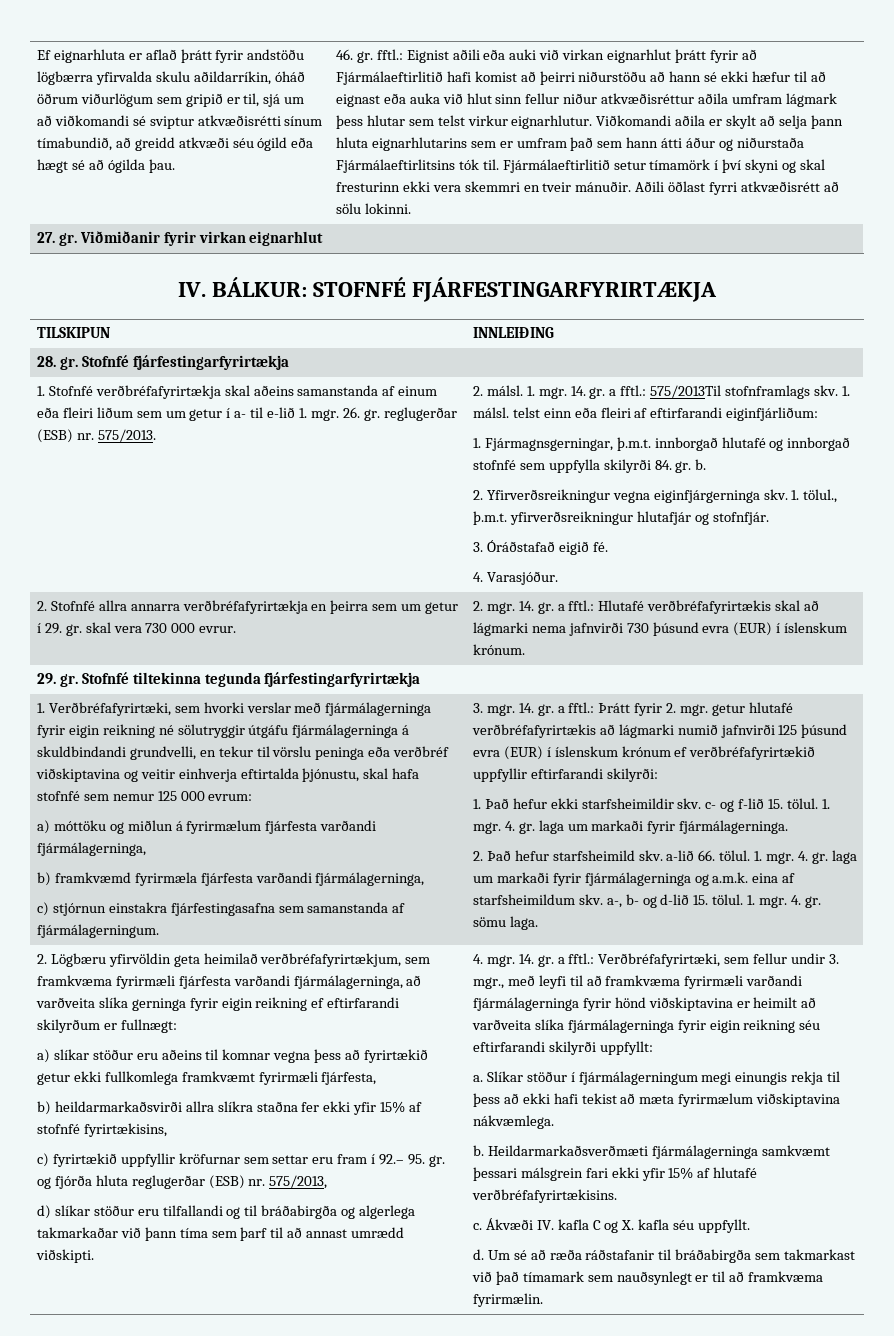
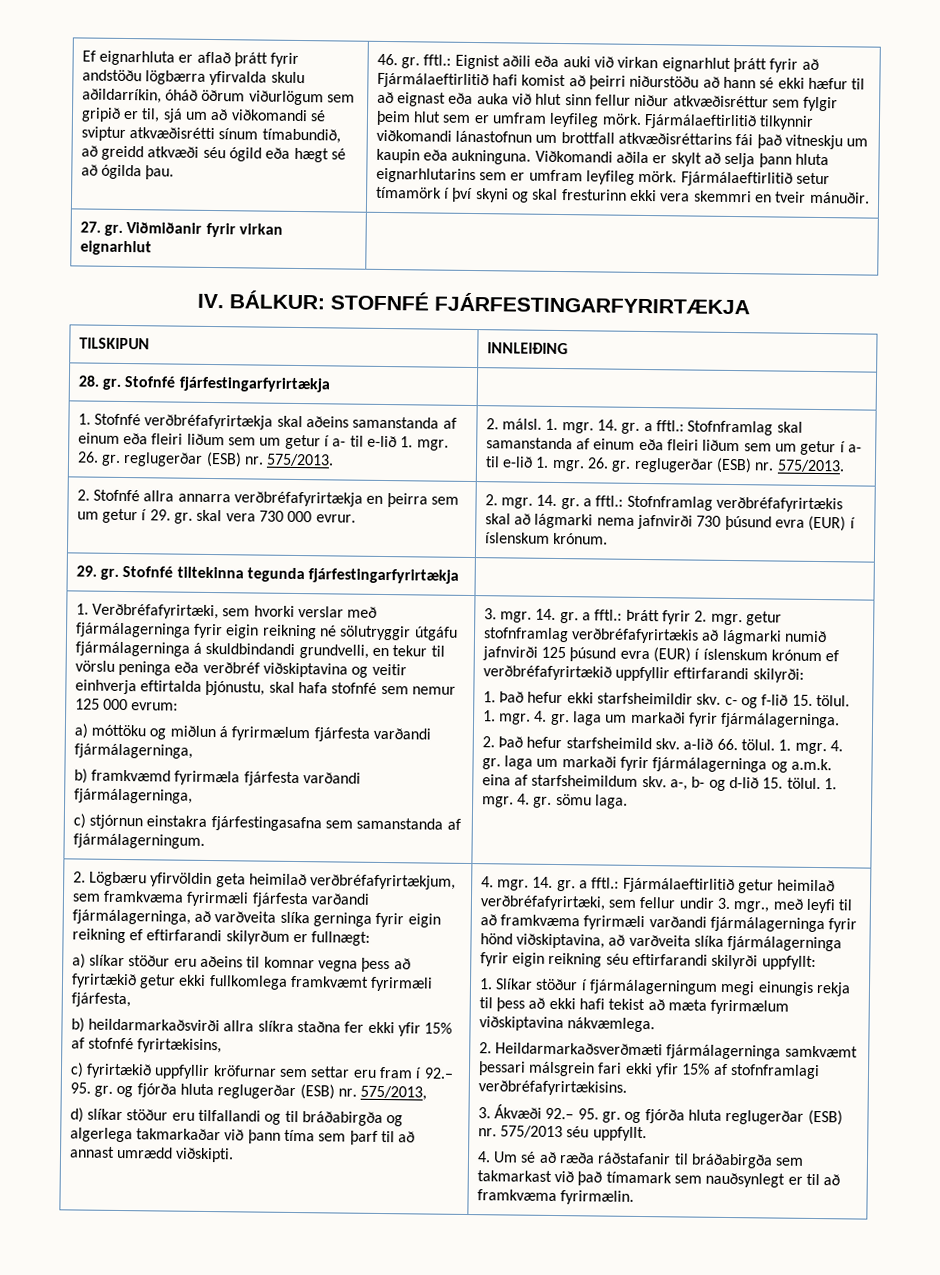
[698,93,837,107] [335,115,593,129] aðila umfram lágmark þess hlutar sem telst virkur eignarhlutur. -> [772,96,839,112] [375,110,815,130] [375,129,869,150] [375,148,532,165] sem fylgir þeim hlut sem er umfram leyfileg mörk. Fjármálaeftirlitið tilkynnir viðkomandi lánastofnun um brottfall atkvæðisréttarins fái það vitneskju um kaupin eða aukninguna.
[570,137,804,151] [335,159,499,173] það sem hann átti áður og niðurstaða Fjármálaeftirlitsins tók til. -> [586,170,678,185] leyfileg mörk.
[635,181,839,195] [335,203,411,214] Aðili öðlast fyrri atkvæðisrétt að sölu lokinni. -> (870, 197) none
[650,385,850,399] [472,407,819,421] [472,437,851,451] [472,459,707,473] [472,489,838,503] [472,511,769,525] [472,540,608,555] [472,571,558,585] 575/2013Til stofnframlags skv. 1. málsl. telst einn eða fleiri af eftirfarandi eiginfjárliðum: // 1. Fjármagnsgerningar, þ.m.t. innborgað hlutafé og innborgað stofnfé sem uppfylla skilyrði 84. gr. b. // 2. Yfirverðsreikningur vegna eiginfjárgerninga skv. 1. tölul., þ.m.t. yfirverðsreikningur hlutafjár og stofnfjár. // 3. Óráðstafað eigið fé. // 4. Varasjóður. -> [687,420,803,436] [485,437,863,456] [484,456,845,474] Stofnframlag skal samanstanda af einum eða fleiri liðum sem um getur í a- til e-lið 1. mgr. 26. gr. reglugerðar (ESB) nr. 575/2013.
[598,600,645,611] Hlutafé -> [626,495,713,511] Stofnframlag
[748,702,793,713] hlutafé -> [482,627,569,643] stofnframlag
[598,953,721,967] Verðbréfafyrirtæki, -> [622,877,836,894] [479,895,606,911] Fjármálaeftirlitið getur heimilað verðbréfafyrirtæki,
[648,997,798,1011] viðskiptavina er heimilt -> [516,933,606,949] viðskiptavina,
[472,1075,483,1082] a. -> [478,978,493,990] 1.
[472,1145,484,1156] b. -> [478,1042,492,1054] 2.
[713,1167,758,1178] hlutafé -> [730,1064,821,1080] stofnframlagi
[472,1218,670,1233] c. Ákvæði IV. kafla C og X. kafla -> [477,1104,843,1126] [477,1125,564,1139] 3. Ákvæði 92.– 95. gr. og fjórða hluta reglugerðar (ESB) nr. 575/2013
[472,1249,484,1260] d. -> [476,1151,491,1163] 4.

